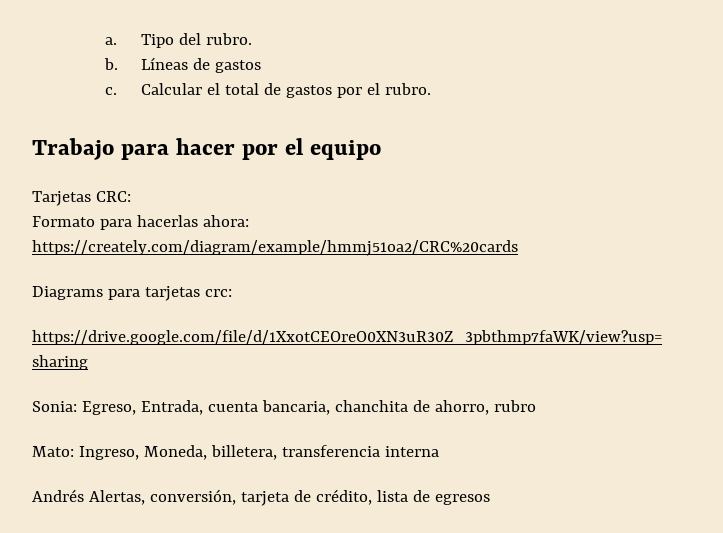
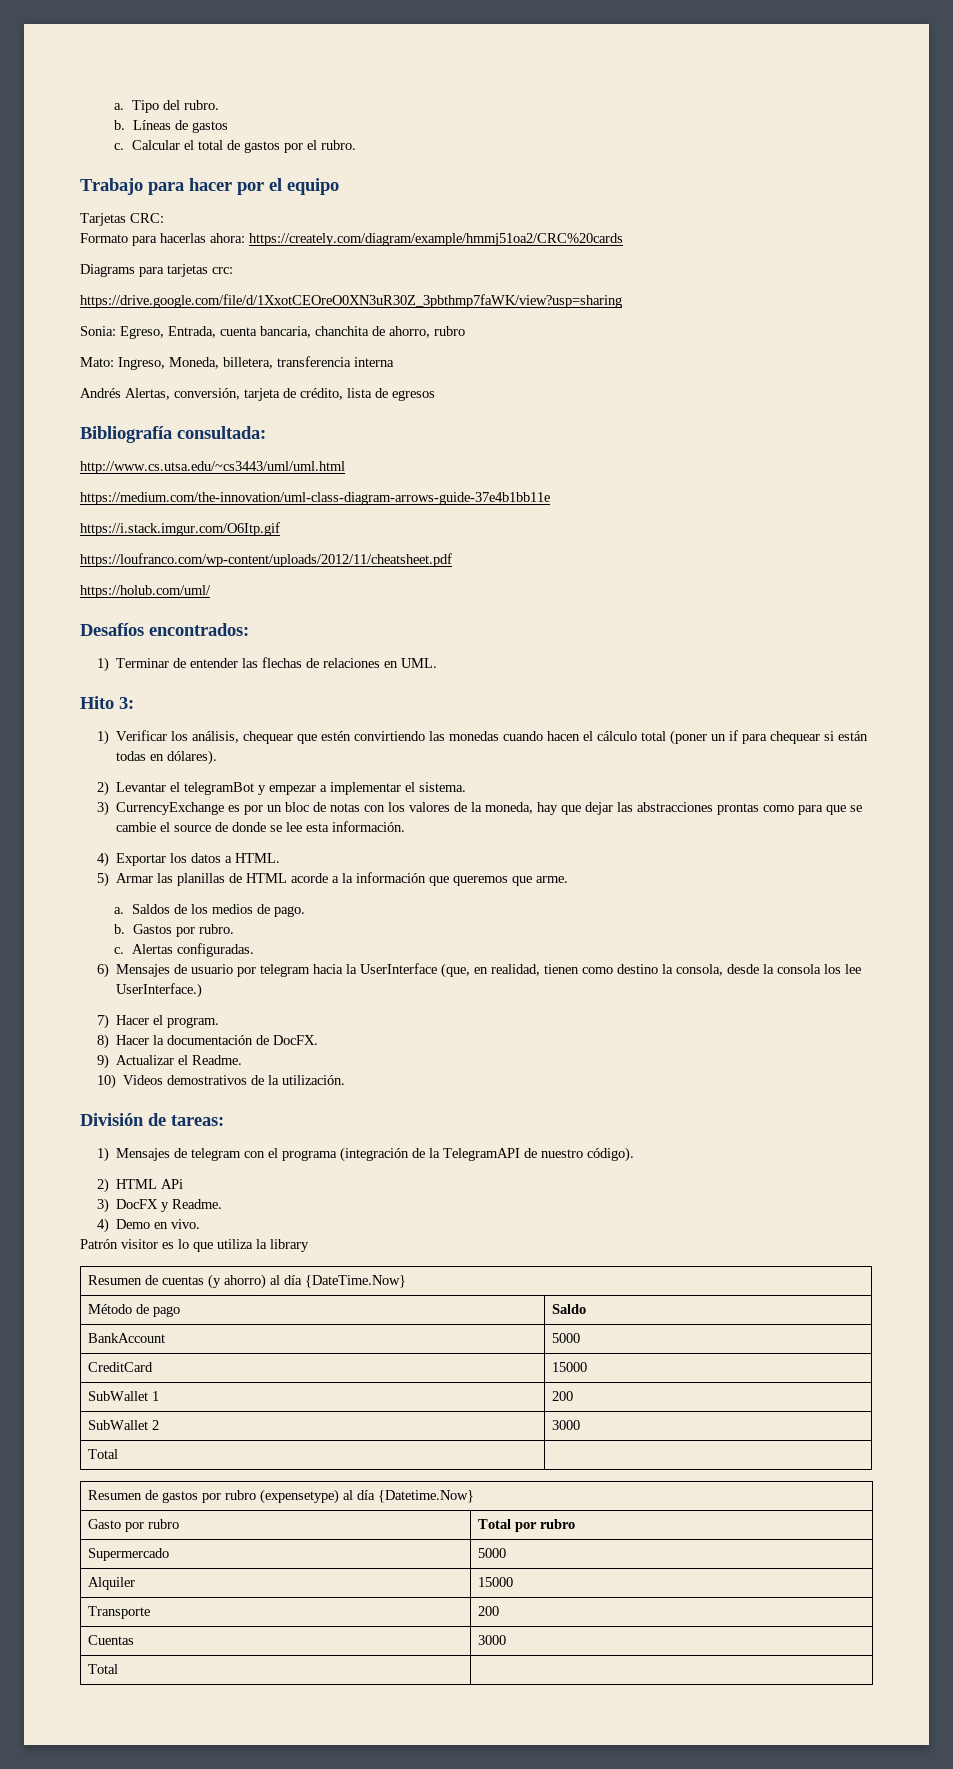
(490, 499) none -> [80,426,266,443] [80,461,345,474] [80,492,550,505] [80,522,280,536] [80,553,452,567] [80,585,211,598] [80,623,249,636] [97,657,438,672] [80,696,134,709] [97,730,869,745] [116,750,218,765] [97,781,467,796] [97,801,863,816] [116,821,406,832] [97,852,281,867] [97,872,569,887] [114,904,305,917] [114,924,234,937] [114,943,254,957] [97,963,862,978] [116,983,203,998] [97,1014,220,1029] [97,1034,319,1049] [97,1054,243,1069] [97,1074,346,1089] [80,1113,224,1126] [97,1147,635,1162] [97,1178,184,1193] [97,1198,223,1213] [97,1218,201,1233] [80,1239,309,1252] [87,1274,406,1289] [87,1304,180,1317] [551,1304,586,1314] [87,1333,165,1343] [551,1333,580,1343] [87,1362,153,1372] [551,1362,587,1372] [87,1391,159,1401] [551,1391,573,1401] [87,1420,159,1430] [551,1420,580,1430] [87,1449,118,1459] [87,1489,474,1504] [87,1519,179,1532] [477,1519,575,1532] [87,1548,169,1561] [477,1548,506,1558] [87,1577,135,1590] [477,1577,513,1587] [87,1606,150,1619] [477,1606,499,1616] [87,1635,134,1645] [477,1635,506,1645] [87,1664,118,1674] // Bibliografía consultada: // http://www.cs.utsa.edu/~cs3443/uml/uml.html // https://medium.com/the-innovation/uml-class-diagram-arrows-guide-37e4b1bb11e // https://i.stack.imgur.com/O6Itp.gif // https://loufranco.com/wp-content/uploads/2012/11/cheatsheet.pdf // https://holub.com/uml/ // Desafíos encontrados: // 1) Terminar de entender las flechas de relaciones en UML. // Hito 3: // 1) Verificar los análisis, chequear que estén convirtiendo las monedas cuando hacen el cálculo total (poner un if para chequear si están todas en dólares). // 2) Levantar el telegramBot y empezar a implementar el sistema. // 3) CurrencyExchange es por un bloc de notas con los valores de la moneda, hay que dejar las abstracciones prontas como para que se cambie el source de donde se lee esta información. // 4) Exportar los datos a HTML. // 5) Armar las planillas de HTML acorde a la información que queremos que arme. // a. Saldos de los medios de pago. // b. Gastos por rubro. // c. Alertas configuradas. // 6) Mensajes de usuario por telegram hacia la UserInterface (que, en realidad, tienen como destino la consola, desde la consola los lee UserInterface.) // 7) Hacer el program. // 8) Hacer la documentación de DocFX. // 9) Actualizar el Readme. // 10) Videos demostrativos de la utilización. // División de tareas: // 1) Mensajes de telegram con el programa (integración de la TelegramAPI de nuestro código). // 2) HTML APi // 3) DocFX y Readme. // 4) Demo en vivo. // Patrón visitor es lo que utiliza la library // Resumen de cuentas (y ahorro) al día {DateTime.Now} // Método de pago | Saldo // BankAccount | 5000 // CreditCard | 15000 // SubWallet 1 | 200 // SubWallet 2 | 3000 // Total | // Resumen de gastos por rubro (expensetype) al día {Datetime.Now} // Gasto por rubro | Total por rubro // Supermercado | 5000 // Alquiler | 15000 // Transporte | 200 // Cuentas | 3000 // Total |

